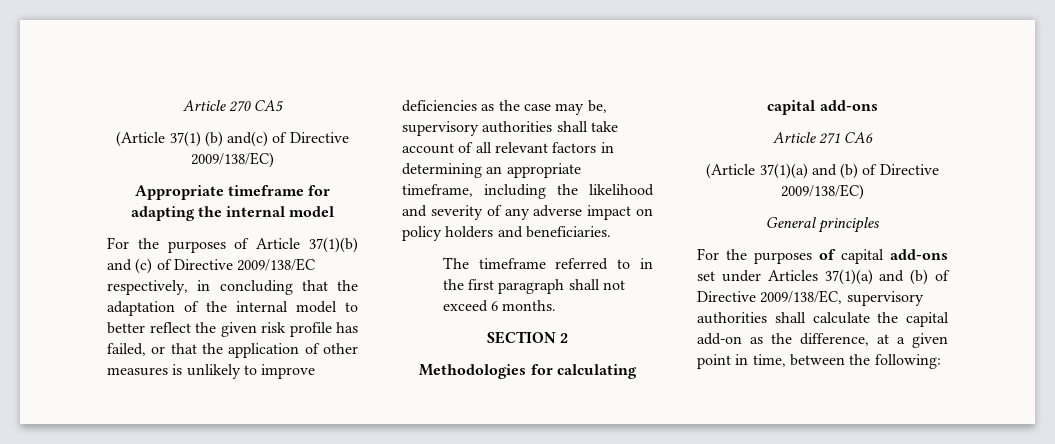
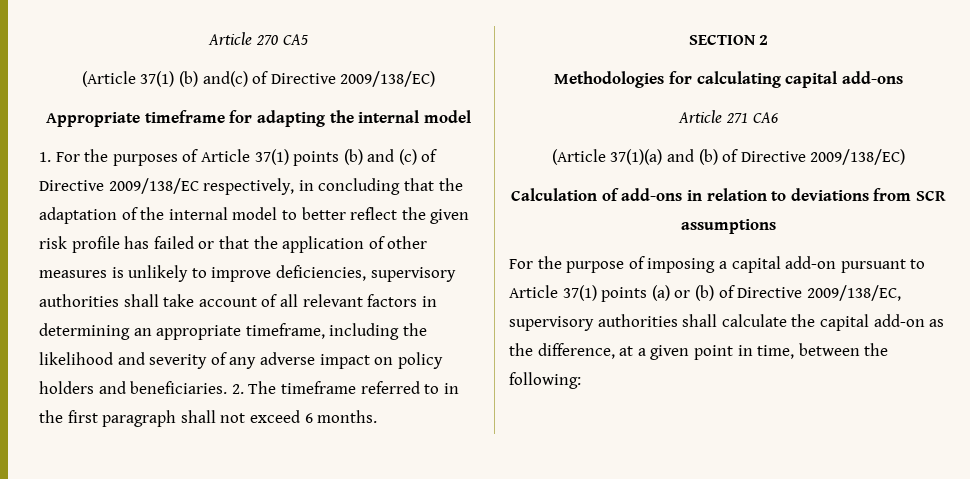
(335, 211) none -> [39,152,51,162] 1.
[309,237,358,253] 37(1)(b) -> [254,149,363,166] 37(1) points (b)
[107,343,146,356] failed, -> [153,236,194,249] failed
[402,100,607,115] deficiencies as the case may be, -> [275,265,366,281] deficiencies,
(611, 232) // -> [231,384,244,394] 2.
[765,217,881,233] [697,248,948,264] [697,269,905,285] General principles // For the purposes of capital add-ons set under Articles 37(1)(a) and -> [511,188,946,201] [681,219,776,234] [509,256,926,273] [509,285,691,302] Calculation of add-ons in relation to deviations from SCR assumptions // For the purpose of imposing a capital add-on pursuant to Article 37(1) points (a) or

